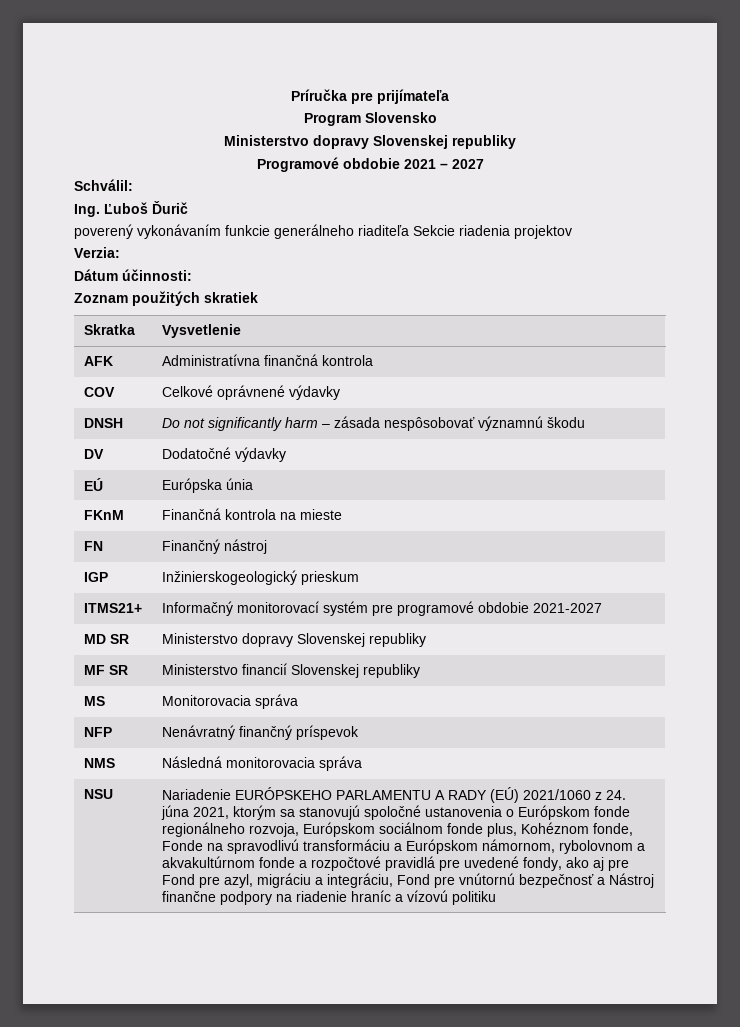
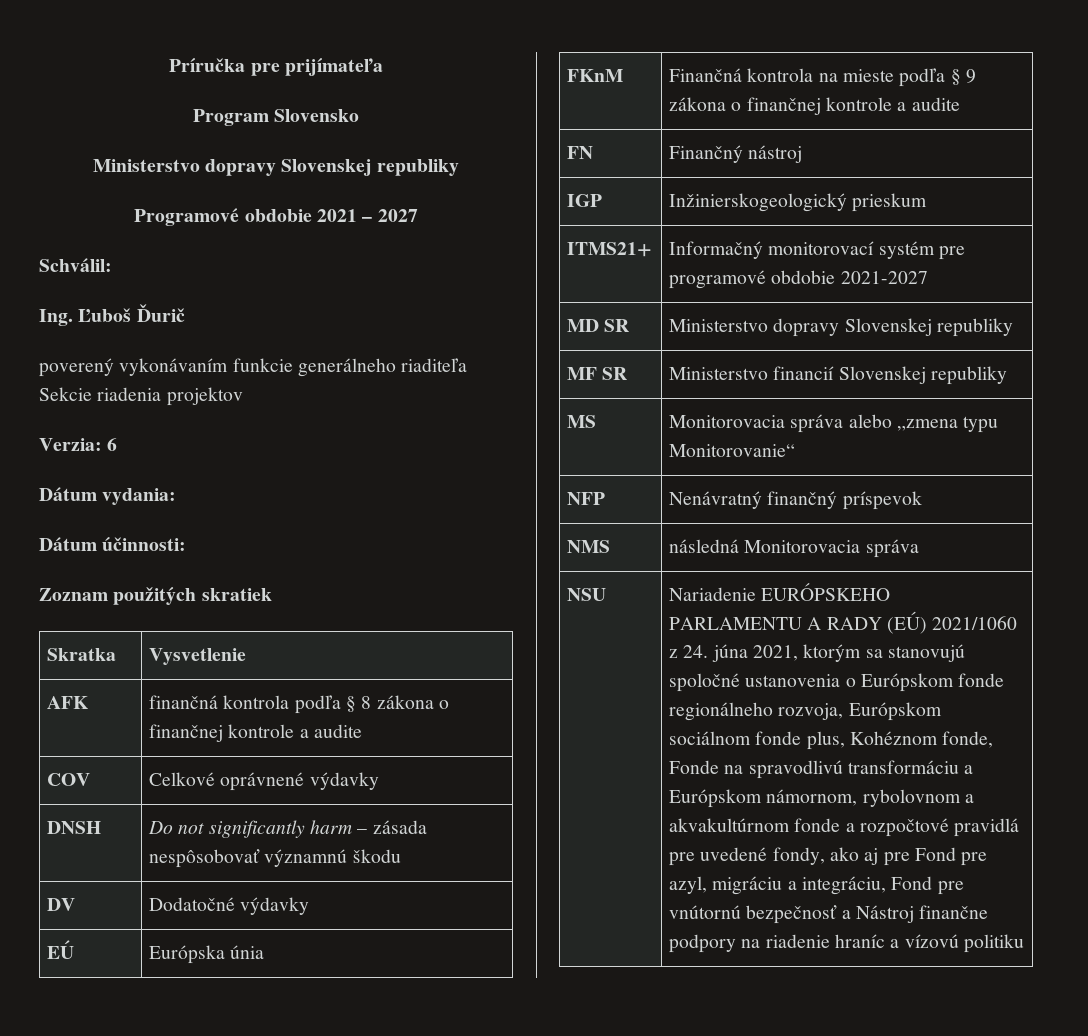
(120, 252) none -> [107,438,118,451] [39,487,177,505] 6 // Dátum vydania:
[161,354,260,366] Administratívna -> (89, 702) none
(373, 360) none -> [294,695,449,714] [149,724,362,742] podľa § 8 zákona o finančnej kontrole a audite
(342, 514) none -> [899,68,976,87] [669,97,960,115] podľa § 9 zákona o finančnej kontrole a audite
(298, 701) none -> [848,414,999,433] [669,444,796,457] alebo „zmena typu Monitorovanie“
[161,756,315,768] Následná monitorovacia -> [669,539,861,553] následná Monitorovacia

